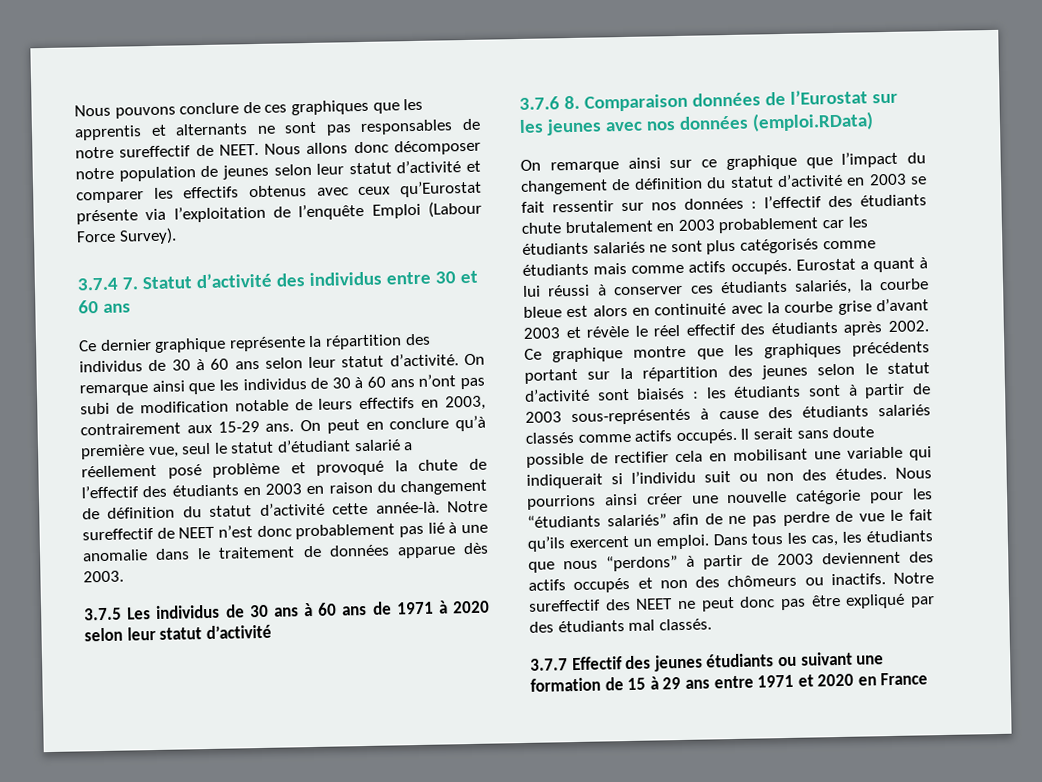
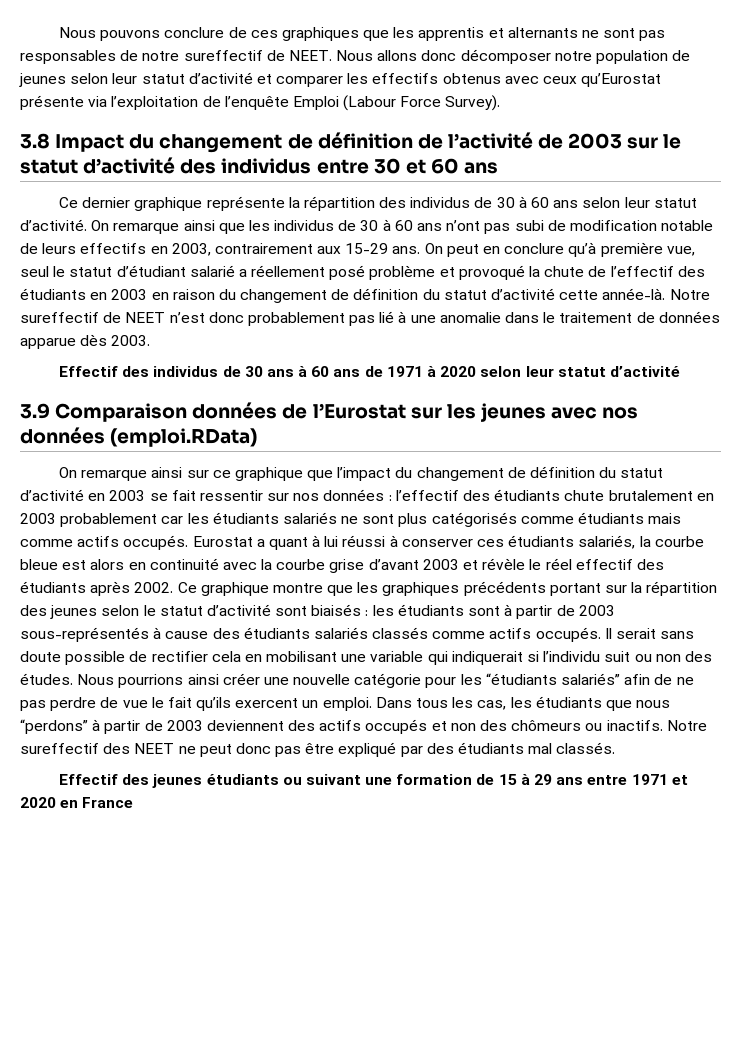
[77,276,192,291] 3.7.4 7. Statut -> [20,132,682,153] [20,159,78,174] 3.8 Impact du changement de définition de l’activité de 2003 sur le statut
[84,607,152,621] 3.7.5 Les -> [58,366,150,377] Effectif des
[519,95,580,110] 3.7.6 8. -> [20,403,50,419] 3.9
[530,658,568,671] 3.7.7 -> (616, 748) none

